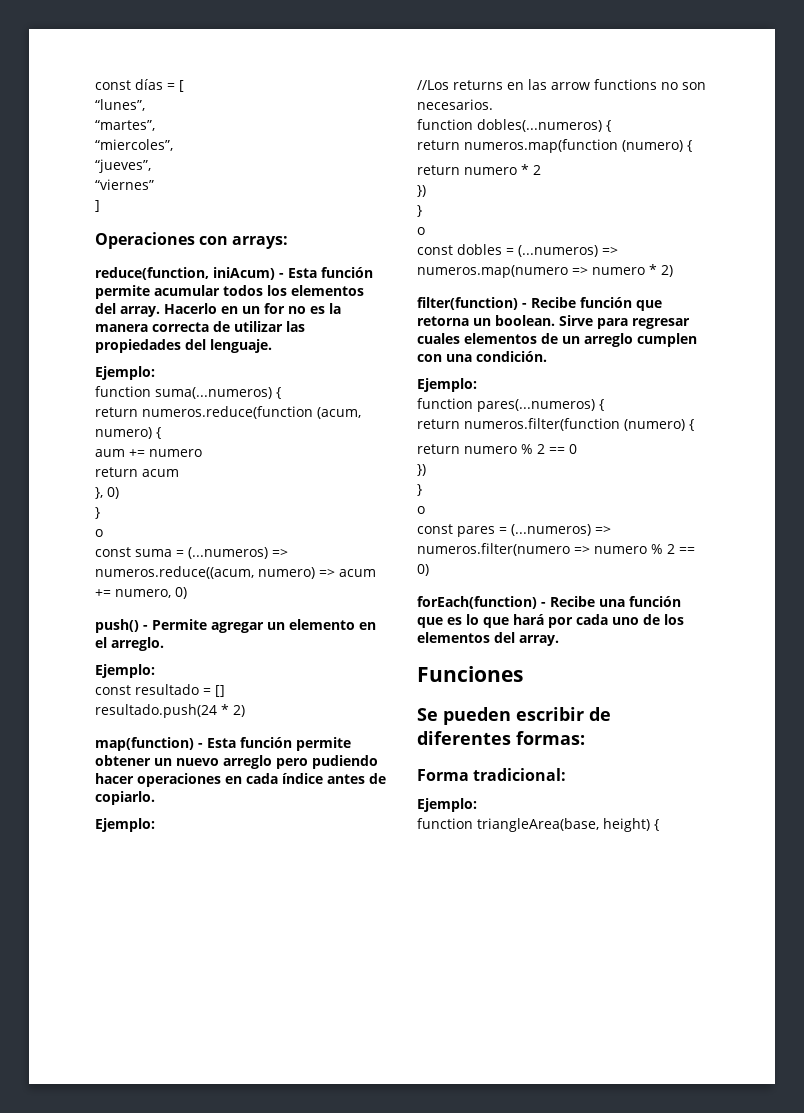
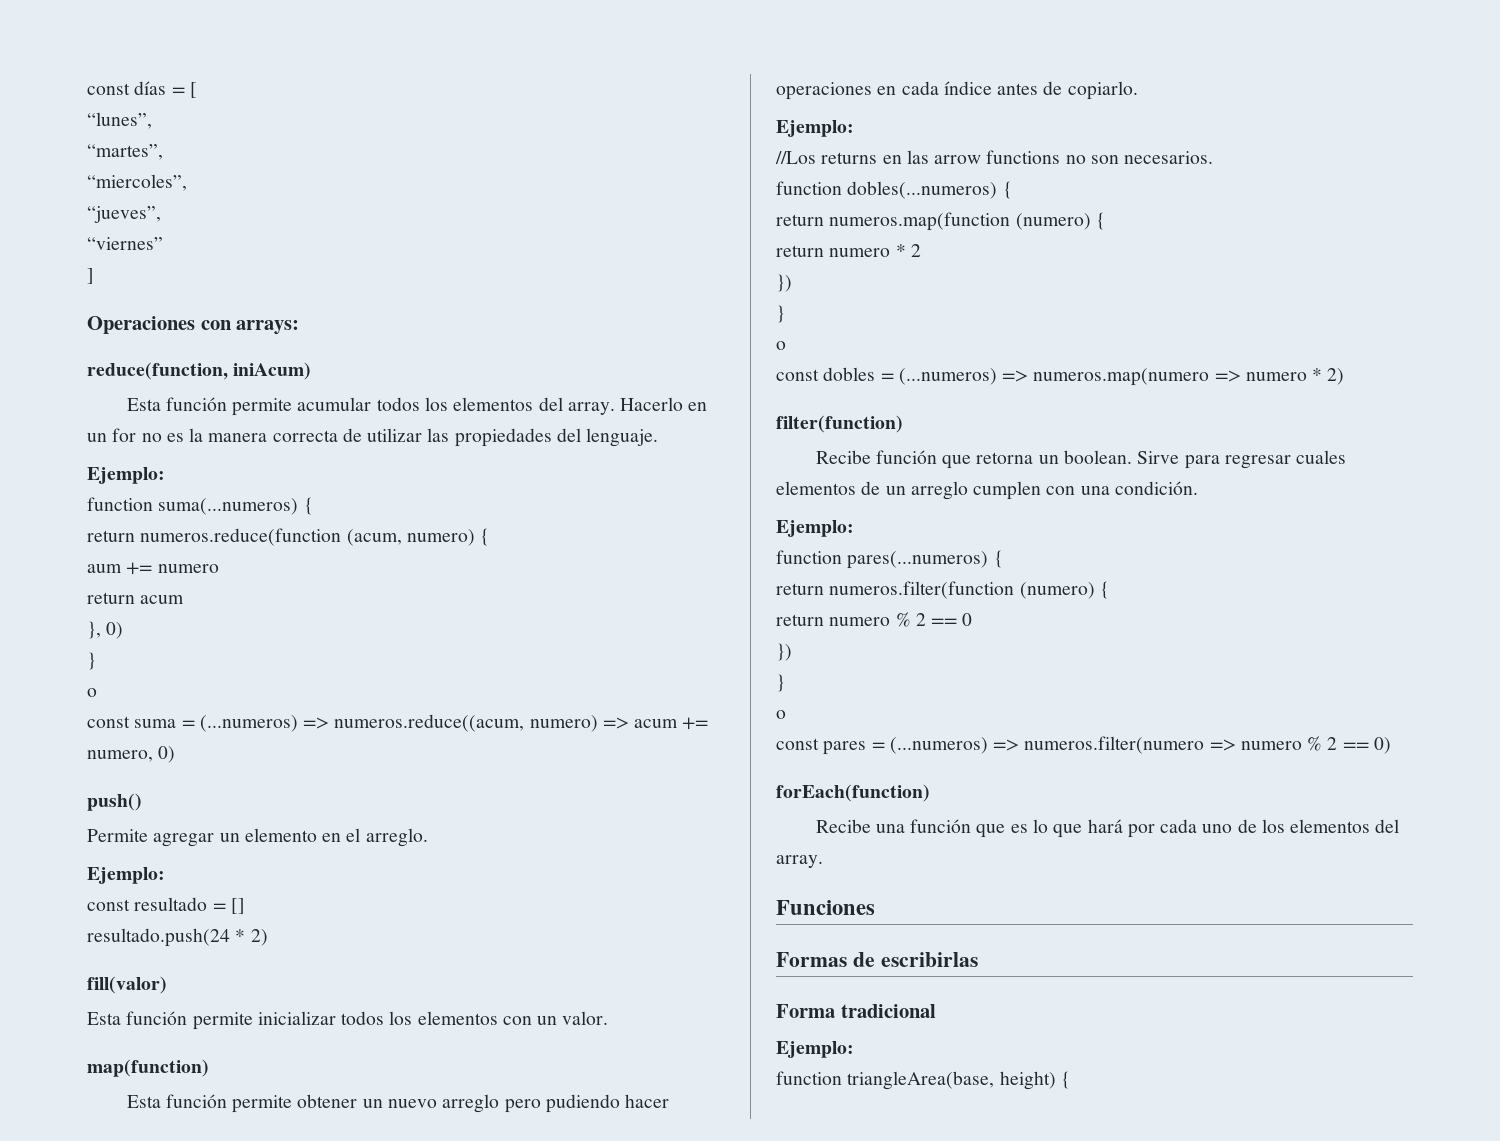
[279,273,284,278] - -> (312, 371) //
[143,625,148,630] - -> (142, 802) //
(245, 711) none -> [87,976,167,994] [87,1011,609,1030] // fill(valor) // Esta función permite inicializar todos los elementos con un valor.
[198,743,203,748] - -> (209, 1068) //
[522,303,527,308] - -> (903, 424) //
[541,602,546,607] - -> (930, 793) //
[417,707,611,725] [417,731,585,745] Se pueden escribir de diferentes formas: -> [776,952,978,967] Formas de escribirlas
[473,768,567,781] tradicional: -> [840,1004,936,1018] tradicional

